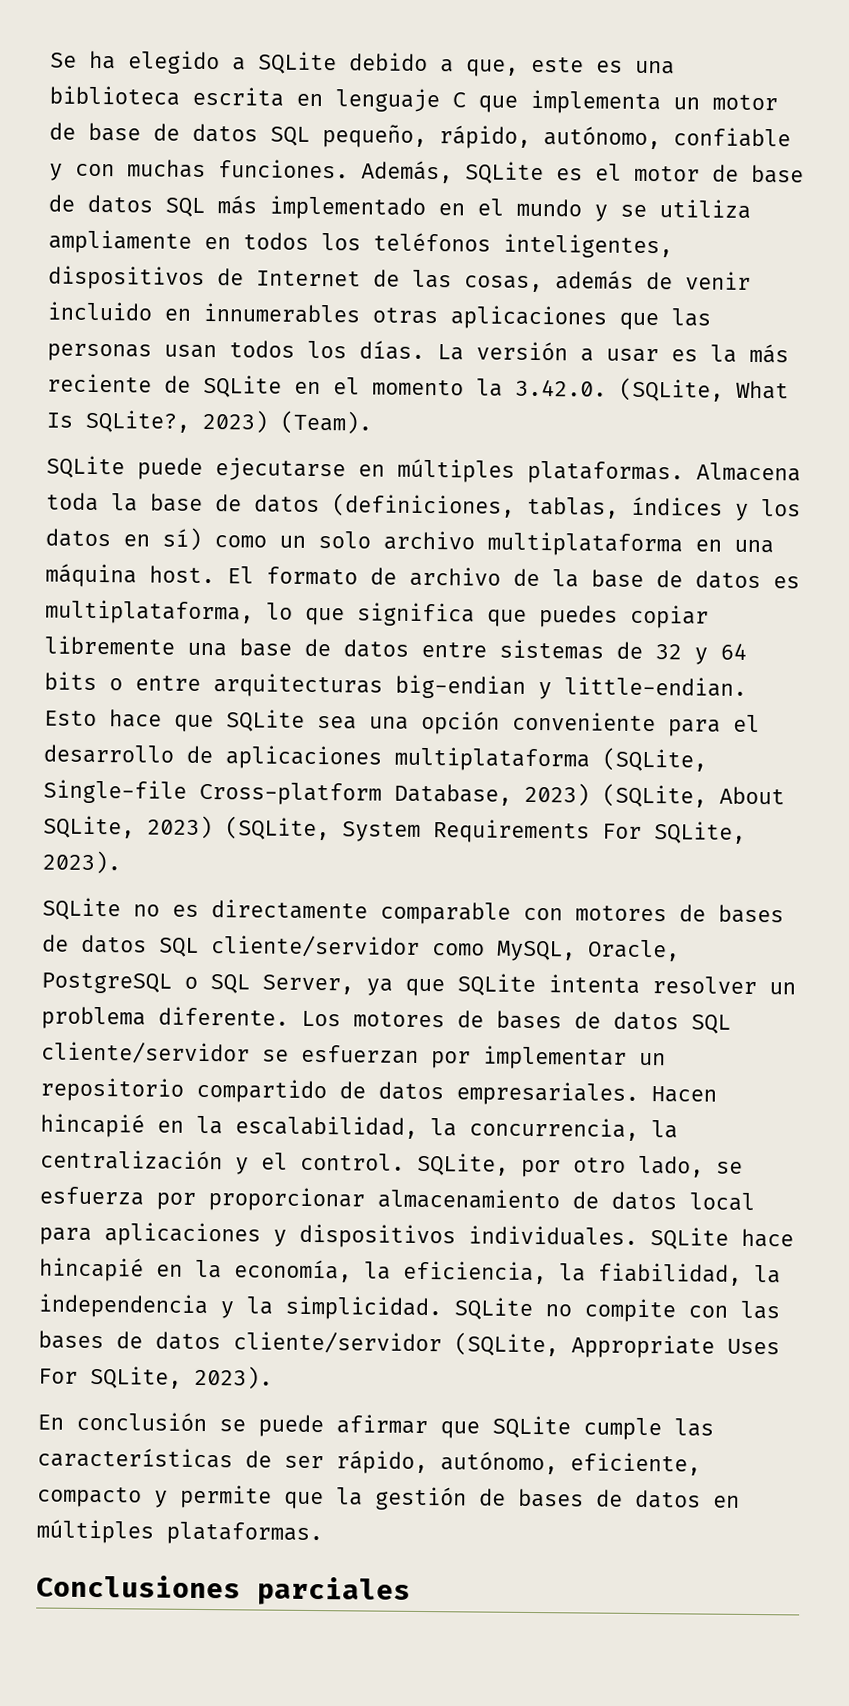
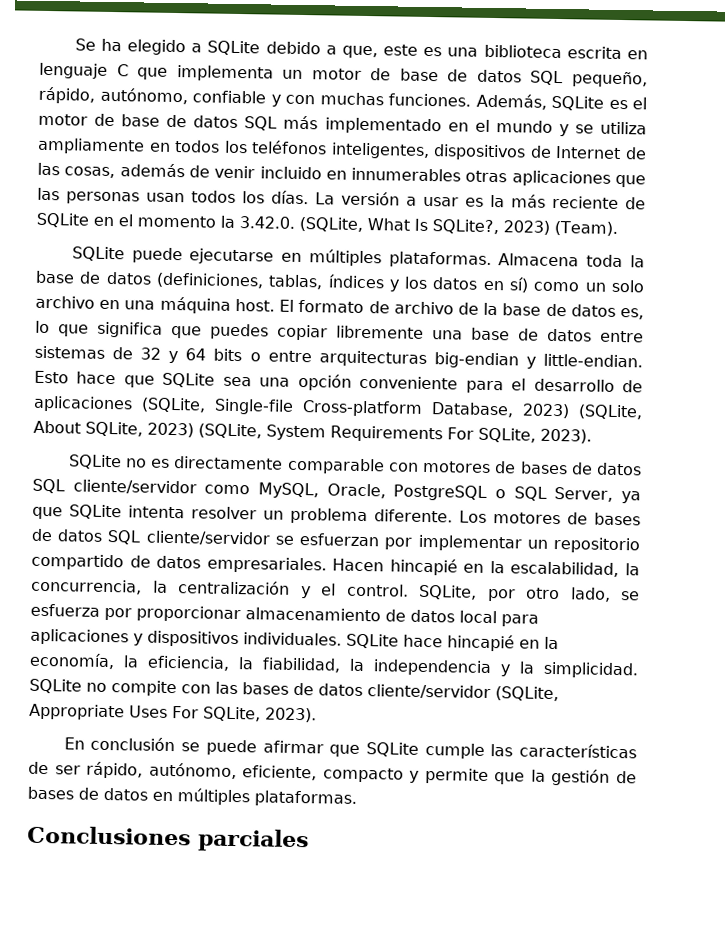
[487,531,683,557] multiplataforma -> (95, 302) none
[773,576,800,589] [45,599,254,625] es multiplataforma, -> [620,308,644,320] es,
[394,746,590,772] multiplataforma -> (133, 404) none

